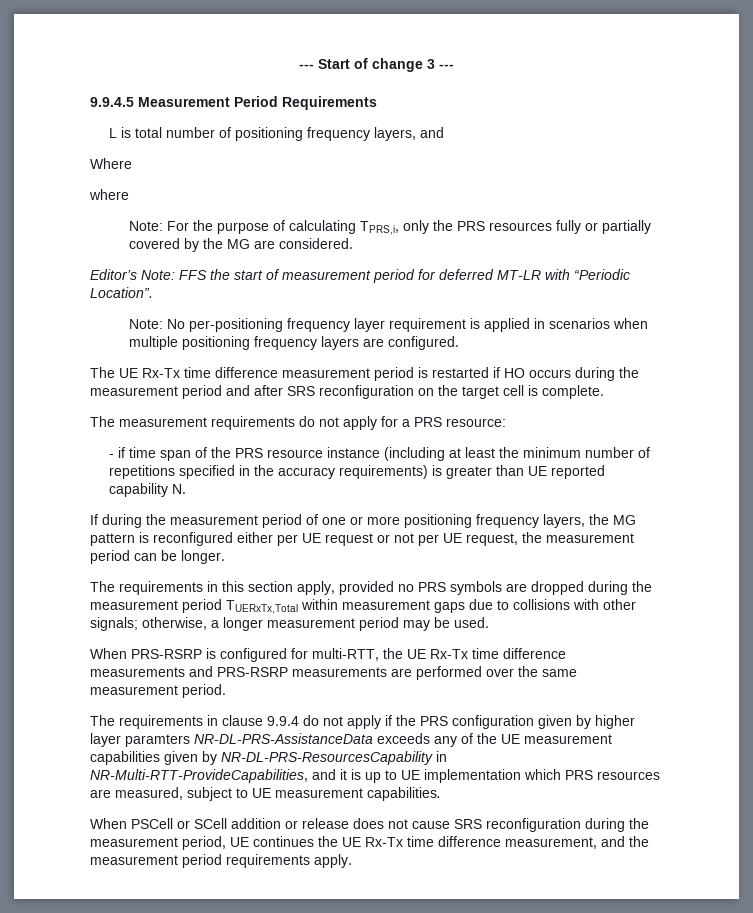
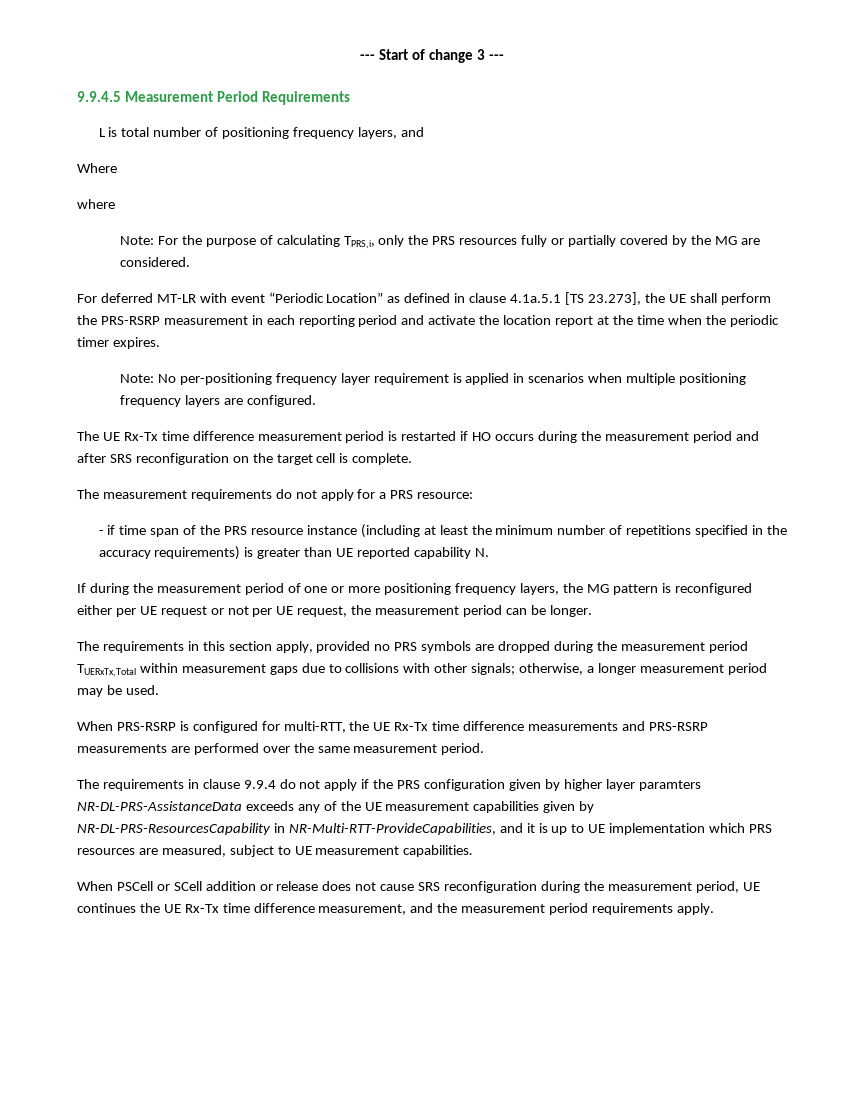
[90,269,630,283] [90,287,153,298] Editor’s Note: FFS the start of measurement period for deferred MT-LR with “Periodic Location”. -> [77,292,771,305] [77,315,779,327] [77,337,160,349] For deferred MT-LR with event “Periodic Location” as defined in clause 4.1a.5.1 [TS 23.273], the UE shall perform the PRS-RSRP measurement in each reporting period and activate the location report at the time when the periodic timer expires.

